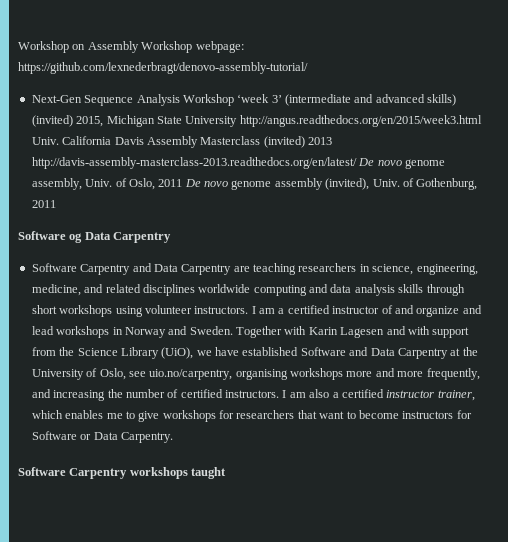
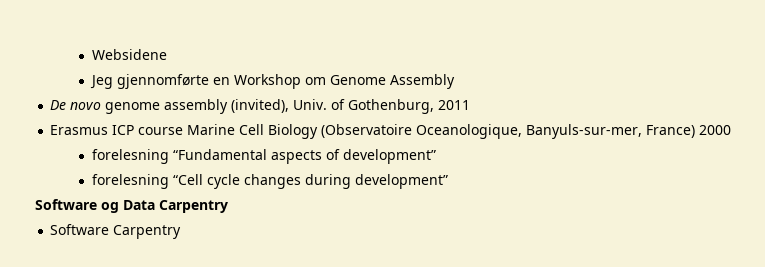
[18,41,244,53] [18,62,308,74] [31,94,457,106] [31,115,482,127] [31,136,332,148] [31,157,445,169] [31,178,183,190] Workshop on Assembly Workshop webpage: https://github.com/lexnederbragt/denovo-assembly-tutorial/ // Next-Gen Sequence Analysis Workshop ‘week 3’ (intermediate and advanced skills) (invited) 2015, Michigan State University http://angus.readthedocs.org/en/2015/week3.html Univ. California Davis Assembly Masterclass (invited) 2013 http://davis-assembly-masterclass-2013.readthedocs.org/en/latest/ De novo genome assembly, Univ. of Oslo, 2011 -> [91,49,167,60] [89,74,455,89] Websidene // Jeg gjennomførte en Workshop om Genome Assembly //
(56, 204) none -> [50,124,732,139] [91,149,436,164] [91,174,448,189] // Erasmus ICP course Marine Cell Biology (Observatoire Oceanologique, Banyuls-sur-mer, France) 2000 // forelesning “Fundamental aspects of development” // forelesning “Cell cycle changes during development”
[132,263,478,275] [31,284,465,296] [31,305,482,317] [31,326,470,338] [31,347,478,359] [31,368,480,380] [31,389,475,401] [31,410,472,422] [31,431,173,443] [18,467,227,479] and Data Carpentry are teaching researchers in science, engineering, medicine, and related disciplines worldwide computing and data analysis skills through short workshops using volunteer instructors. I am a certified instructor of and organize and lead workshops in Norway and Sweden. Together with Karin Lagesen and with support from the Science Library (UiO), we have established Software and Data Carpentry at the University of Oslo, see uio.no/carpentry, organising workshops more and more frequently, and increasing the number of certified instructors. I am also a certified instructor trainer, which enables me to give workshops for researchers that want to become instructors for Software or Data Carpentry. // Software Carpentry workshops taught -> (182, 232) none

